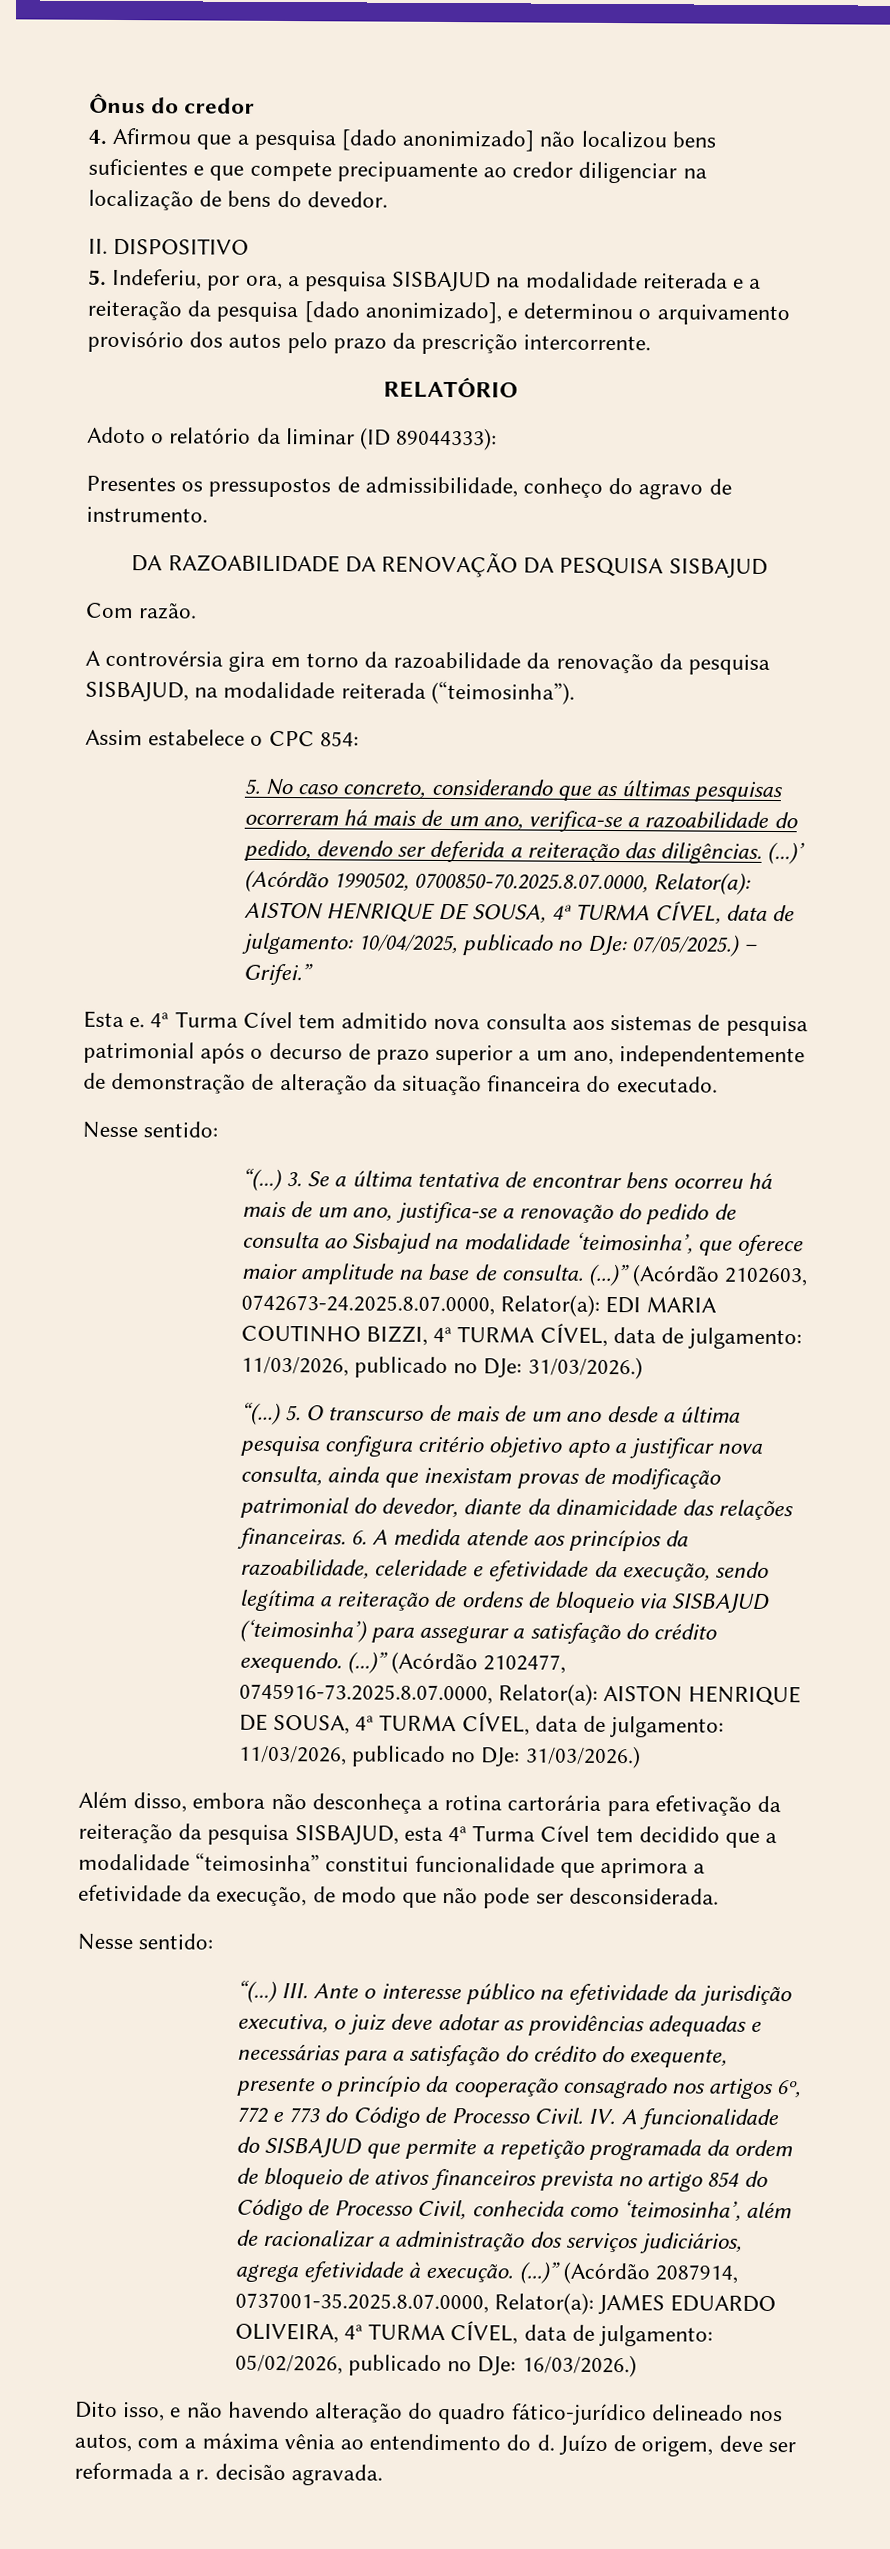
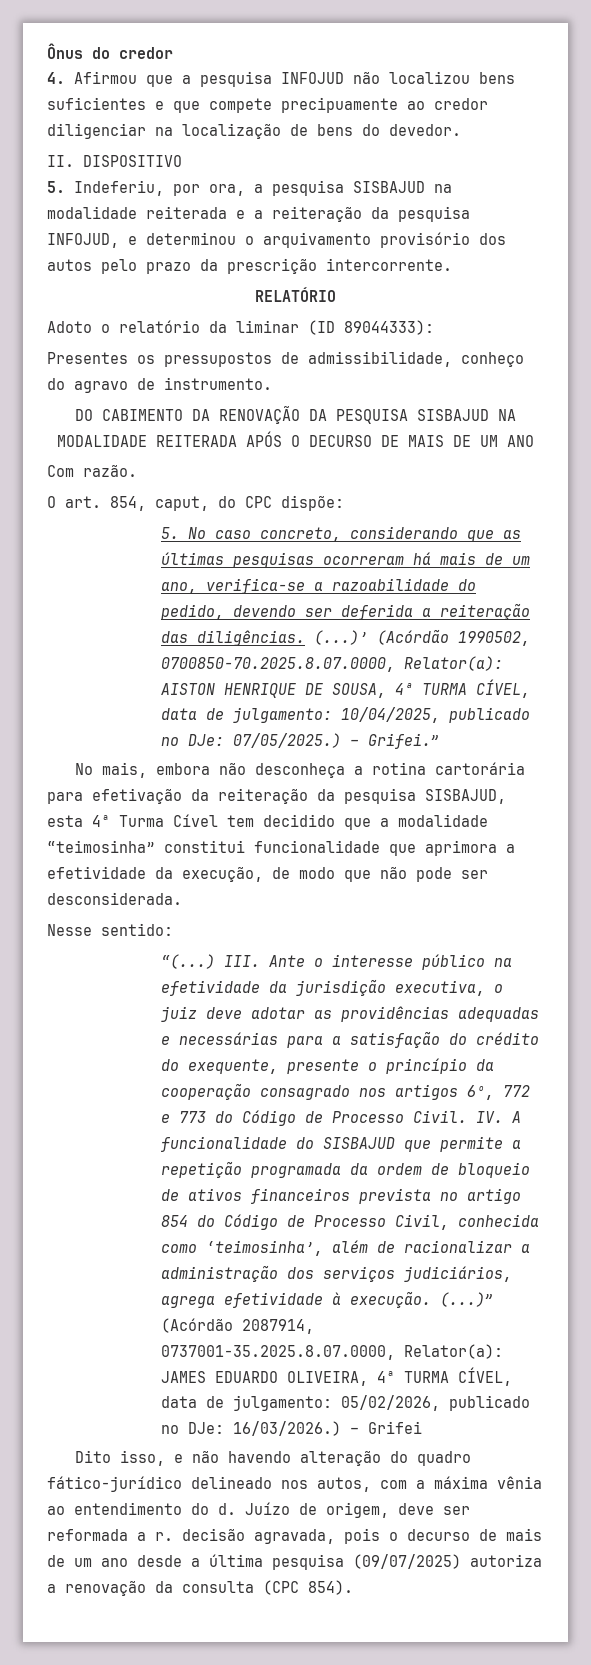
[341,129,535,152] [dado anonimizado] -> [281,72,344,84] INFOJUD
[303,301,502,324] [dado anonimizado], -> [47,233,119,248] INFOJUD,
[131,554,340,573] DA RAZOABILIDADE -> [75,409,183,421] DO CABIMENTO
[86,602,198,620] [85,649,771,675] [85,680,575,705] [85,729,359,747] // Com razão. // A controvérsia gira em torno da razoabilidade da renovação da pesquisa SISBAJUD, na modalidade reiterada (“teimosinha”). // Assim estabelece o CPC 854: -> [498,409,516,421] [57,431,534,447] [47,465,137,477] [47,495,344,511] NA MODALIDADE REITERADA APÓS O DECURSO DE MAIS DE UM ANO // Com razão. // O art. 854, caput, do CPC dispõe:
[83,1010,808,1037] [83,1041,806,1068] [83,1072,718,1096] [82,1121,219,1139] [241,1168,772,1192] [241,1201,737,1225] [241,1231,805,1257] [240,1263,809,1287] [240,1294,718,1317] [240,1323,803,1350] [240,1356,643,1380] [240,1402,741,1426] [239,1435,763,1459] [239,1465,722,1490] [239,1496,795,1521] [236,1527,689,1552] [239,1558,770,1582] [238,1589,772,1614] [238,1619,718,1645] [238,1651,567,1675] [238,1683,802,1706] [238,1712,725,1738] [238,1745,641,1769] [78,1791,188,1813] Esta e. 4ª Turma Cível tem admitido nova consulta aos sistemas de pesquisa patrimonial após o decurso de prazo superior a um ano, independentemente de demonstração de alteração da situação financeira do executado. // Nesse sentido: // “(...) 3. Se a última tentativa de encontrar bens ocorreu há mais de um ano, justifica-se a renovação do pedido de consulta ao Sisbajud na modalidade ‘teimosinha’, que oferece maior amplitude na base de consulta. (...)” (Acórdão 2102603, 0742673-24.2025.8.07.0000, Relator(a): EDI MARIA COUTINHO BIZZI, 4ª TURMA CÍVEL, data de julgamento: 11/03/2026, publicado no DJe: 31/03/2026.) // “(...) 5. O transcurso de mais de um ano desde a última pesquisa configura critério objetivo apto a justificar nova consulta, ainda que inexistam provas de modificação patrimonial do devedor, diante da dinamicidade das relações financeiras. 6. A medida atende aos princípios da razoabilidade, celeridade e efetividade da execução, sendo legítima a reiteração de ordens de bloqueio via SISBAJUD (‘teimosinha’) para assegurar a satisfação do crédito exequendo. (...)” (Acórdão 2102477, 0745916-73.2025.8.07.0000, Relator(a): AISTON HENRIQUE DE SOUSA, 4ª TURMA CÍVEL, data de julgamento: 11/03/2026, publicado no DJe: 31/03/2026.) // Além disso, -> [74,762,147,778] No mais,
(637, 2366) none -> [350,1421,423,1434] – Grifei
[290,2464,383,2486] agravada. -> [254,1528,542,1544] [47,1554,542,1570] [47,1580,353,1596] agravada, pois o decurso de mais de um ano desde a última pesquisa (09/07/2025) autoriza a renovação da consulta (CPC 854).

